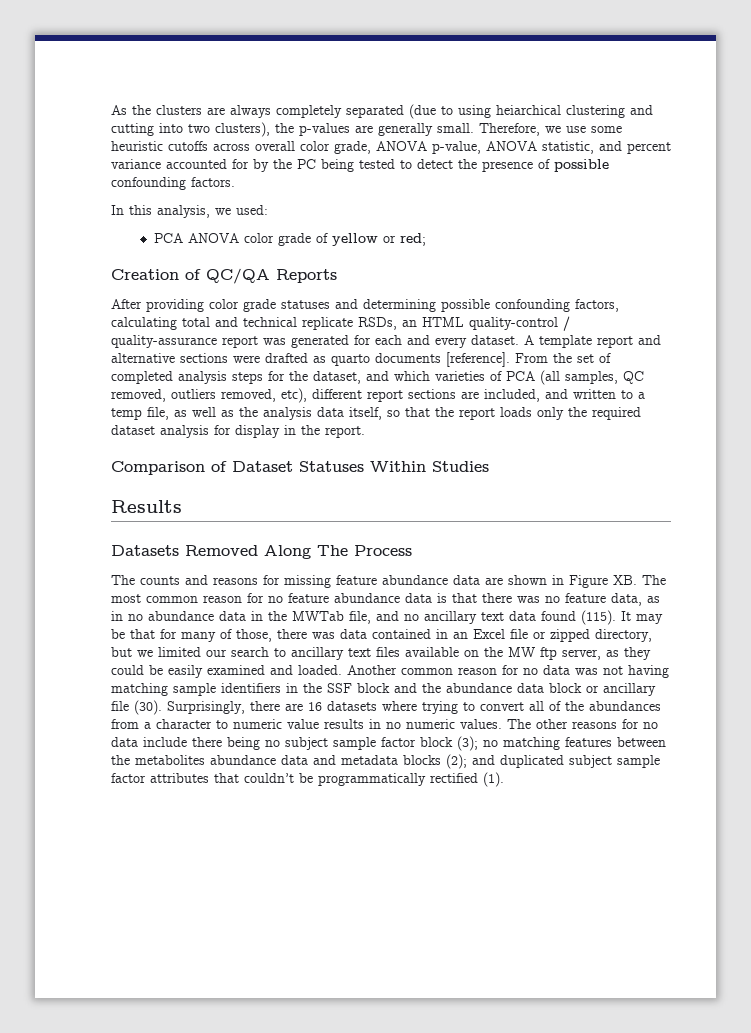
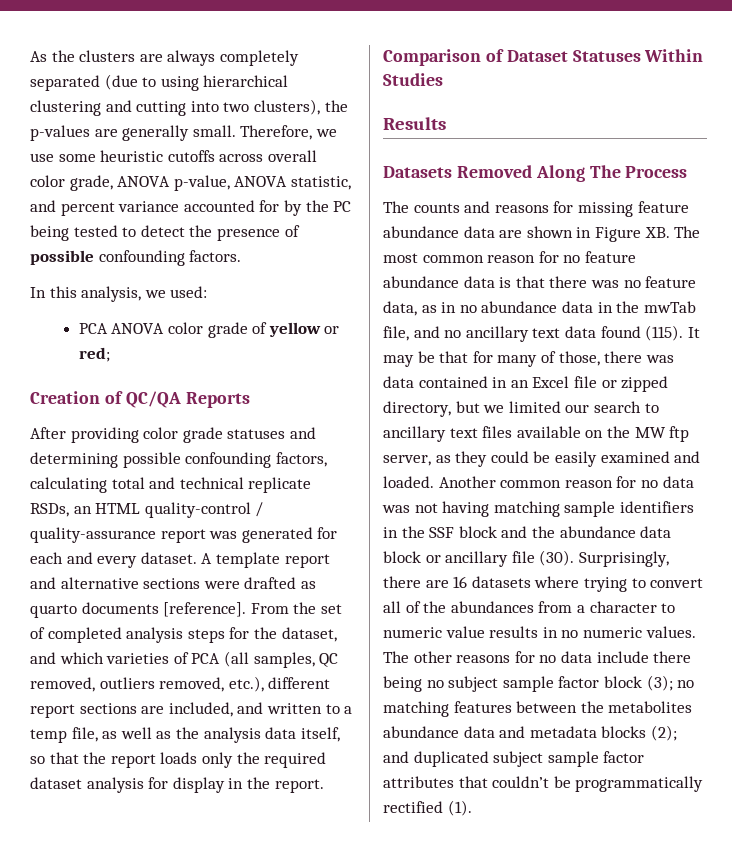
[496,105,561,115] heiarchical -> [203,75,289,87] hierarchical
[281,388,307,403] etc), -> [228,676,264,692] etc.),
[292,611,344,621] MWTab -> [643,301,696,313] mwTab

